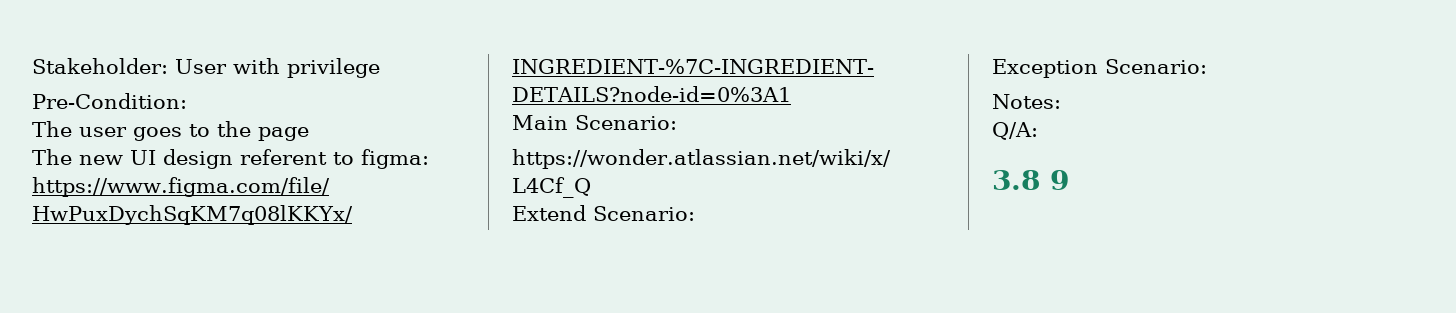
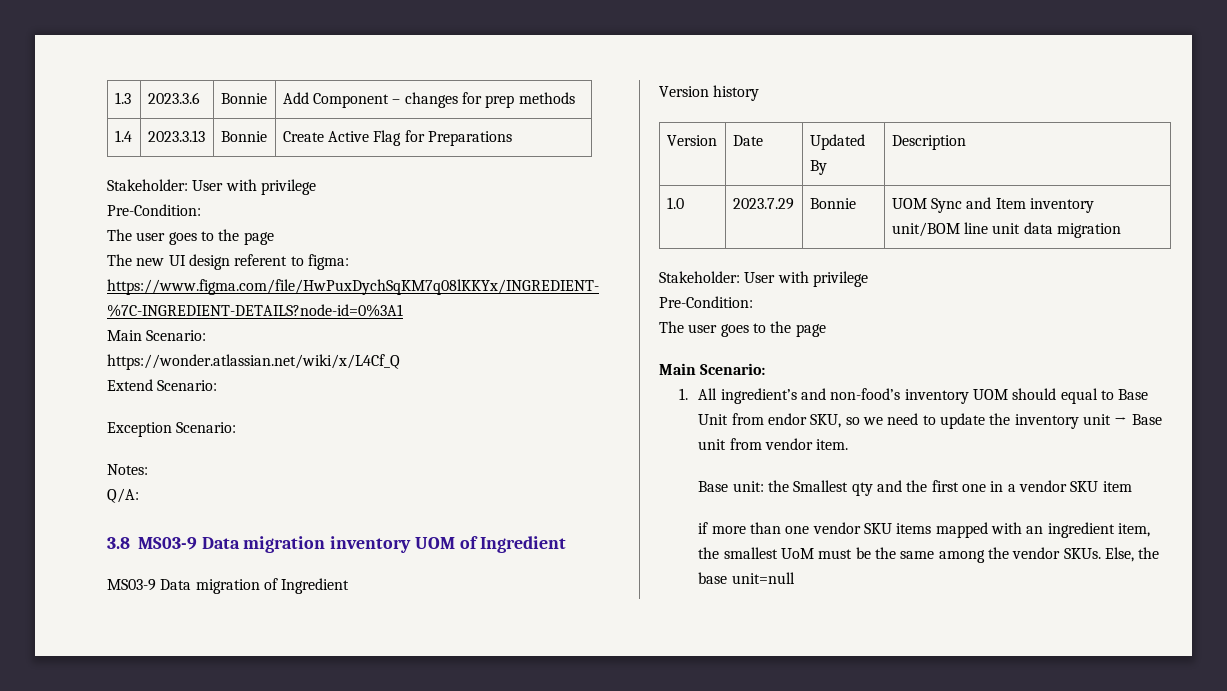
(32, 66) none -> [114,92,131,104] [147,92,200,104] [220,93,267,104] [282,92,575,108] [114,130,132,142] [147,130,205,142] [220,131,267,142] [282,130,512,146] 1.3 | 2023.3.6 | Bonnie | Add Component – changes for prep methods // 1.4 | 2023.3.13 | Bonnie | Create Active Flag for Preparations //
[1050,170,1070,190] 9 -> [138,536,567,553] [107,578,350,594] [659,85,760,101] [666,135,717,146] [732,135,763,146] [809,134,865,150] [809,160,827,175] [891,135,966,150] [666,197,684,209] [732,198,794,210] [809,198,856,209] [891,197,1094,213] [891,222,1121,238] [659,271,868,287] [659,296,753,308] [659,321,826,337] [659,363,766,375] [678,388,1149,404] [698,413,1162,429] [698,438,849,450] [698,480,1132,496] [698,522,1150,538] [698,547,1160,563] [698,572,795,584] MS03-9 Data migration inventory UOM of Ingredient // MS03-9 Data migration of Ingredient // Version history // Version | Date | Updated By | Description // 1.0 | 2023.7.29 | Bonnie | UOM Sync and Item inventory unit/BOM line unit data migration // Stakeholder: User with privilege // Pre-Condition: // The user goes to the page // Main Scenario: // 1. All ingredient’s and non-food’s inventory UOM should equal to Base Unit from endor SKU, so we need to update the inventory unit → Base unit from vendor item. // Base unit: the Smallest qty and the first one in a vendor SKU item // if more than one vendor SKU items mapped with an ingredient item, the smallest UoM must be the same among the vendor SKUs. Else, the base unit=null

